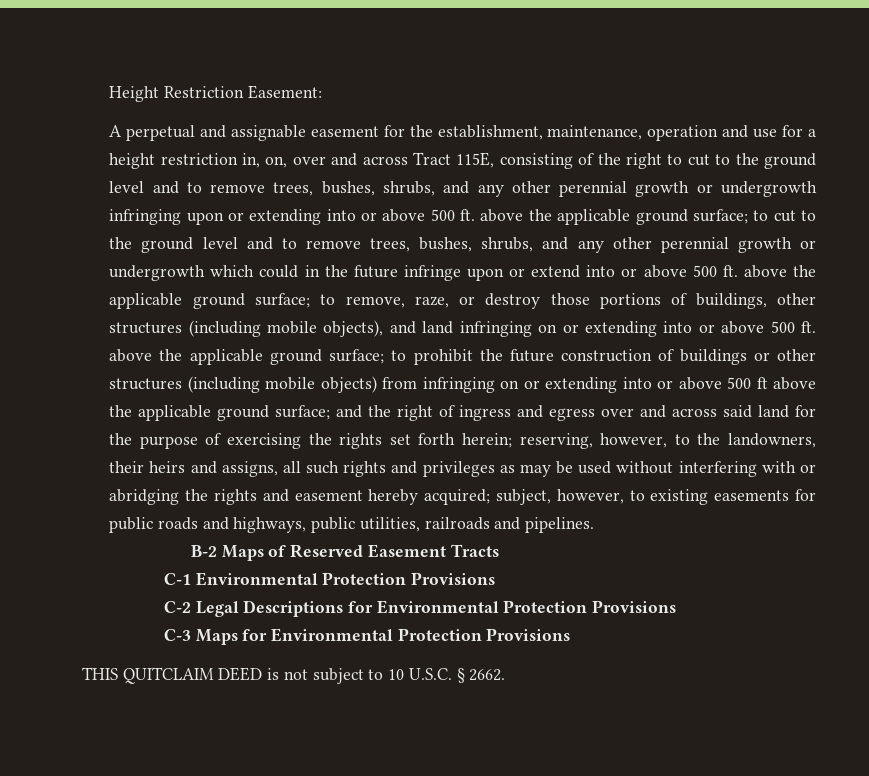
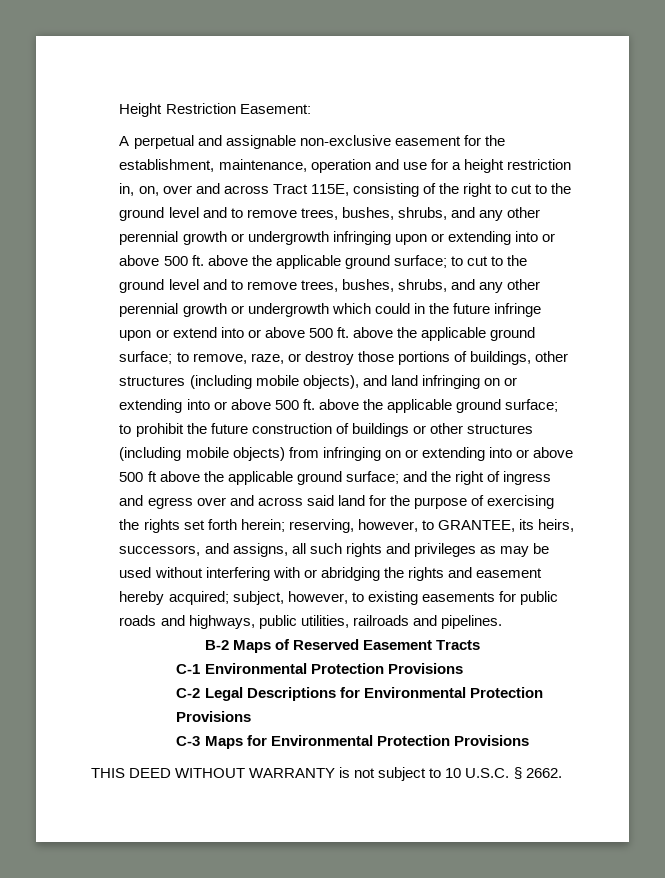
(306, 133) none -> [299,135,391,146] non-exclusive
[697,433,816,448] [109,461,186,473] the landowners, their heirs -> [437,519,574,532] [119,545,201,556] GRANTEE, its heirs, successors,
[122,667,263,684] QUITCLAIM DEED -> [129,768,336,778] DEED WITHOUT WARRANTY

